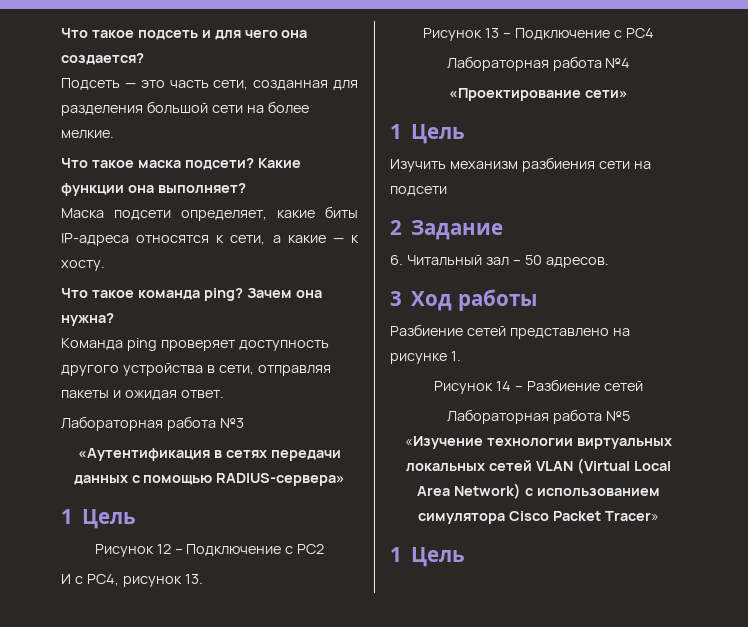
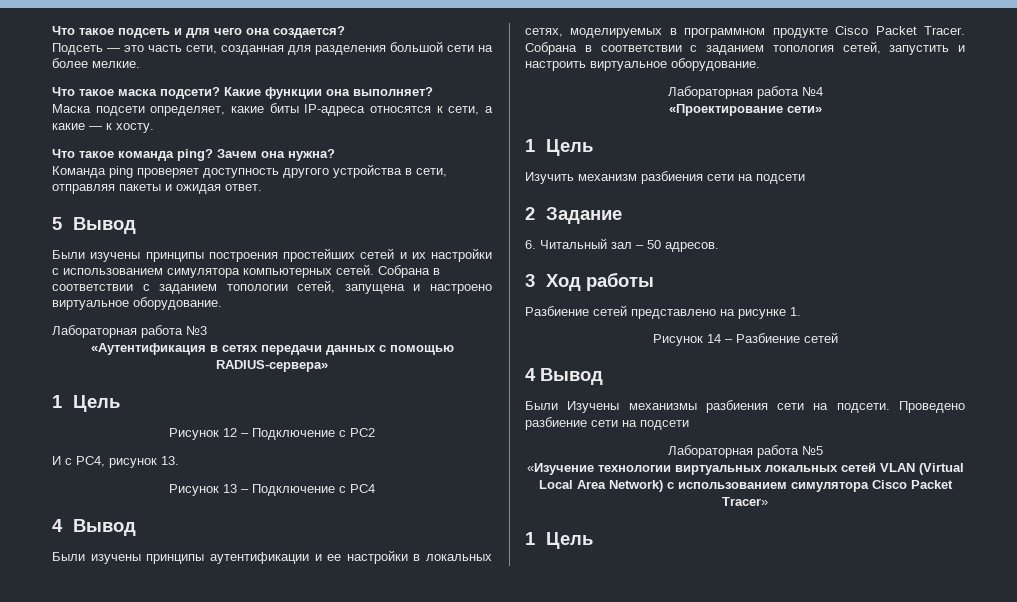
(224, 394) none -> [52,217,136,234] [52,248,492,262] [52,264,440,278] [52,280,492,294] [52,297,222,310] // 5 Вывод // Были изучены принципы построения простейших сетей и их настройки с использованием симулятора компьютерных сетей. Собрана в соответствии с заданием топологии сетей, запущена и настроено виртуальное оборудование.
(654, 33) none -> [52,519,136,536] [52,550,492,564] [525,26,965,38] [525,41,965,55] [525,58,760,71] // 4 Вывод // Были изучены принципы аутентификации и ее настройки в локальных сетях, моделируемых в программном продукте Cisco Packet Tracer. Собрана в соответствии с заданием топология сетей, запустить и настроить виртуальное оборудование.
(643, 386) none -> [525,368,603,385] [525,400,965,413] [525,417,689,430] // 4 Вывод // Были Изучены механизмы разбиения сети на подсети. Проведено разбиение сети на подсети

